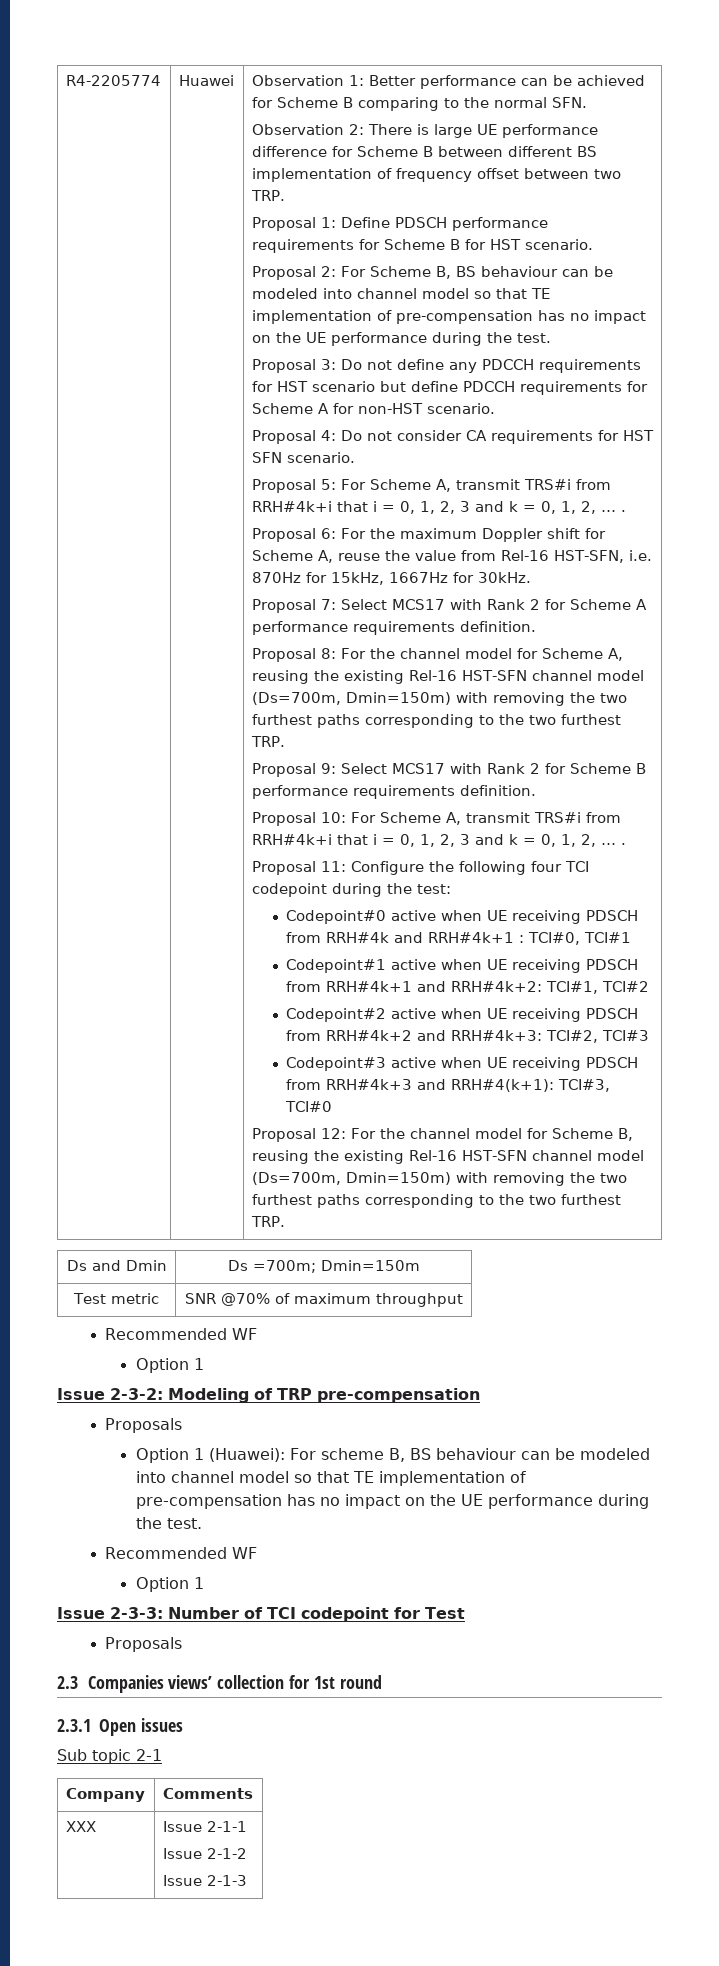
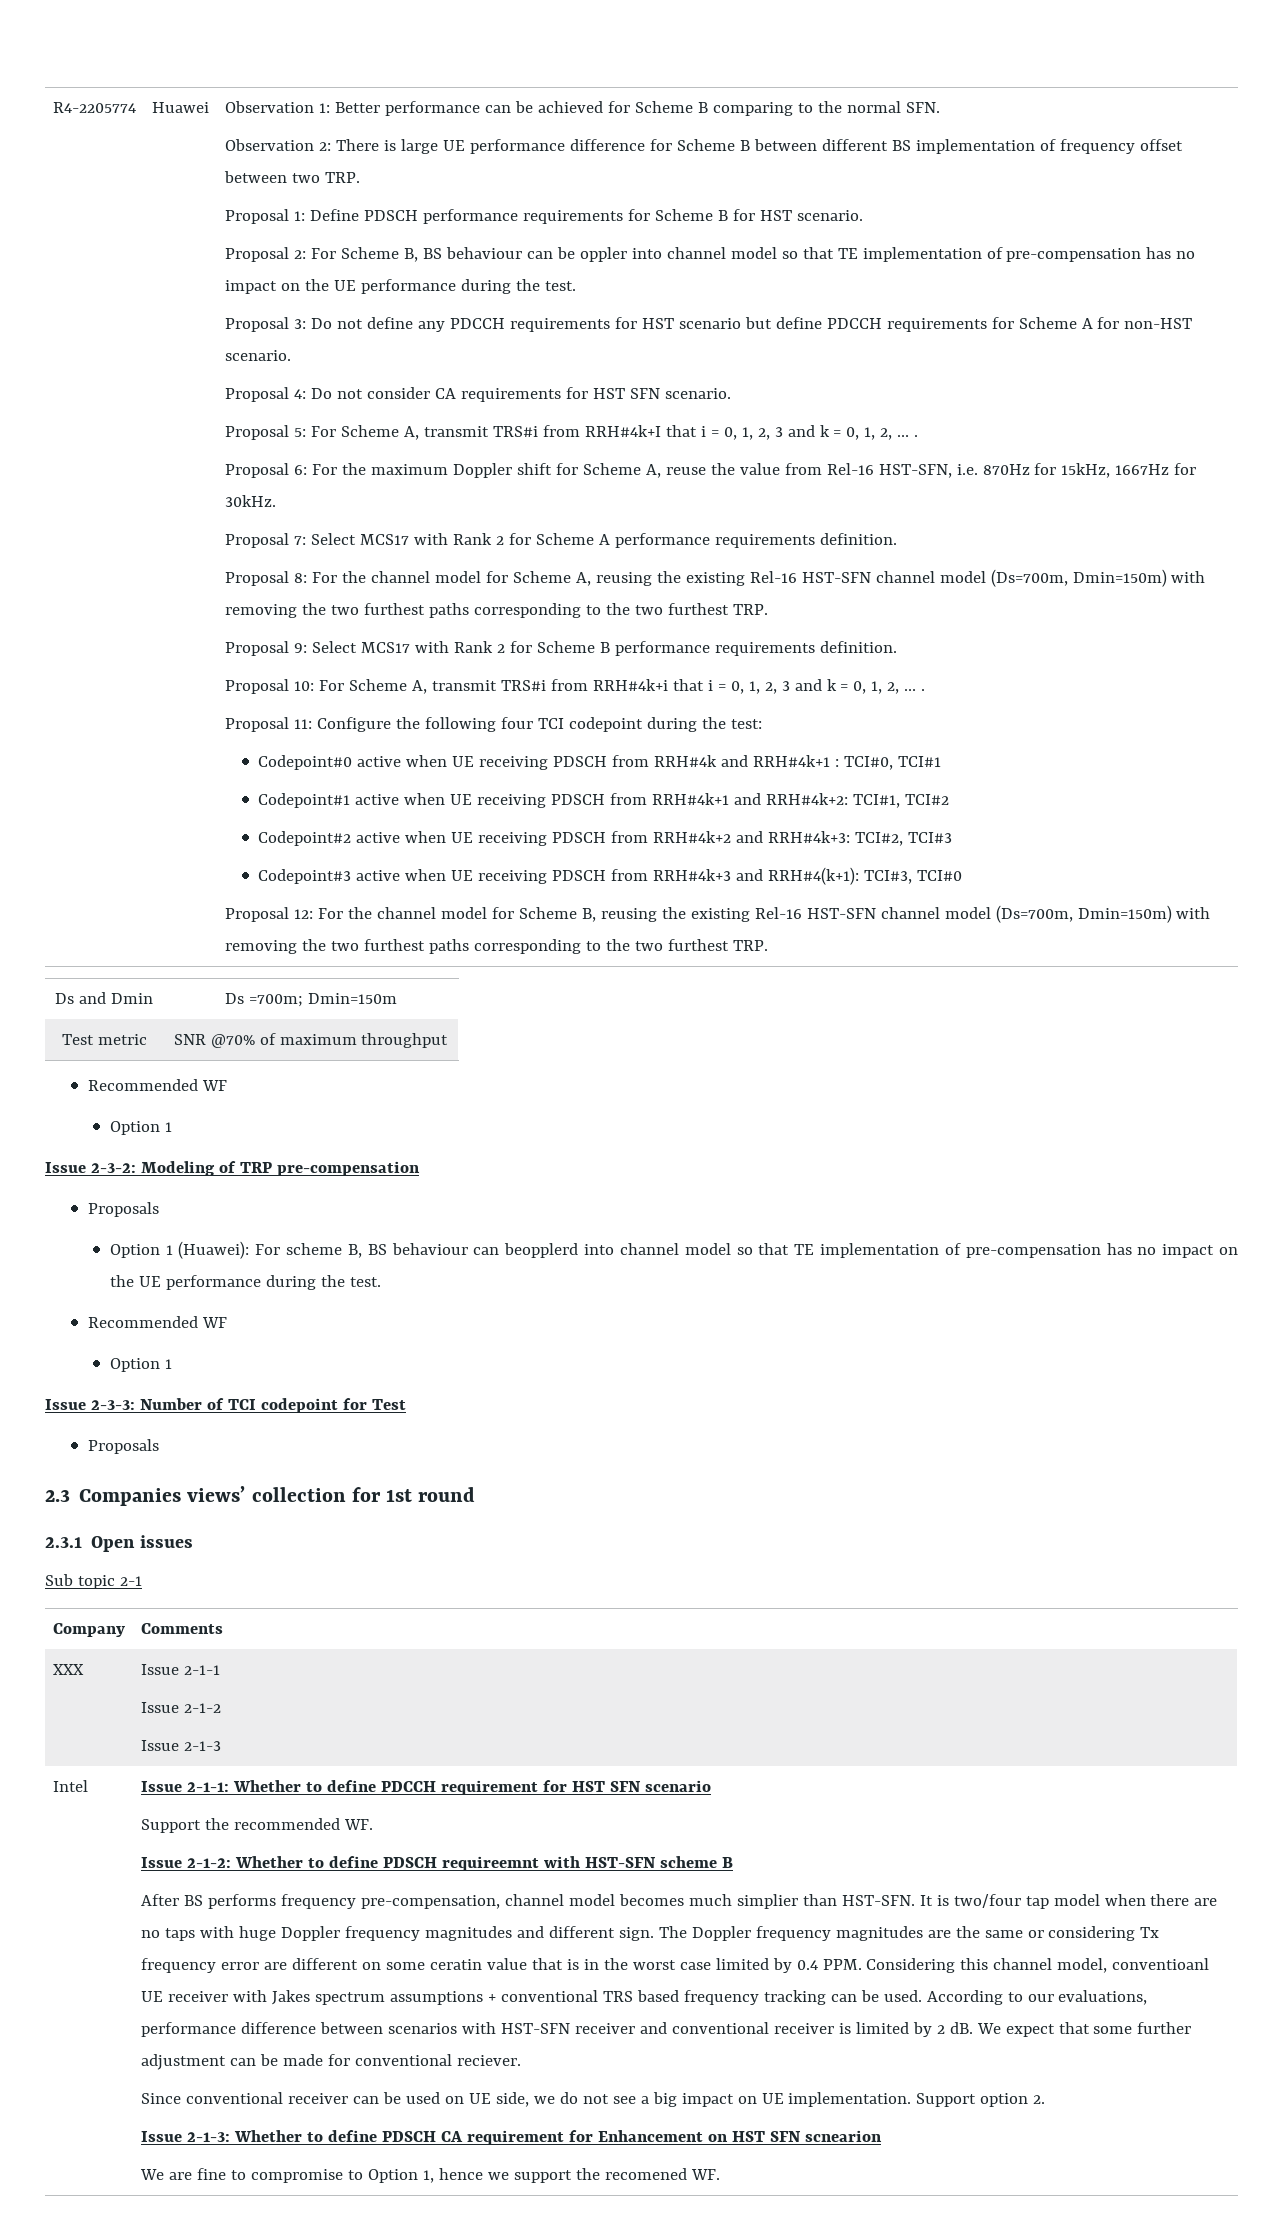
[251,288,318,299] modeled -> [579,247,627,262] oppler
[251,501,332,512] RRH#4k+i -> [584,425,661,437] RRH#4k+I
[554,1448,650,1460] be modeled -> [504,1243,579,1258] beopplerd
(247, 1880) none -> [52,1780,88,1792] [140,1780,711,1795] [140,1818,373,1833] [140,1856,733,1871] [140,1894,1218,1909] [140,1926,1160,1941] [140,1958,1210,1973] [140,1990,1148,2005] [140,2022,1192,2037] [140,2054,521,2070] [140,2092,1046,2107] [140,2130,882,2145] [139,2168,720,2183] // Intel | Issue 2-1-1: Whether to define PDCCH requirement for HST SFN scenario // Support the recommended WF. // Issue 2-1-2: Whether to define PDSCH requireemnt with HST-SFN scheme B // After BS performs frequency pre-compensation, channel model becomes much simplier than HST-SFN. It is two/four tap model when there are no taps with huge Doppler frequency magnitudes and different sign. The Doppler frequency magnitudes are the same or considering Tx frequency error are different on some ceratin value that is in the worst case limited by 0.4 PPM. Considering this channel model, conventioanl UE receiver with Jakes spectrum assumptions + conventional TRS based frequency tracking can be used. According to our evaluations, performance difference between scenarios with HST-SFN receiver and conventional receiver is limited by 2 dB. We expect that some further adjustment can be made for conventional reciever. // Since conventional receiver can be used on UE side, we do not see a big impact on UE implementation. Support option 2. // Issue 2-1-3: Whether to define PDSCH CA requirement for Enhancement on HST SFN scnearion // We are fine to compromise to Option 1, hence we support the recomened WF.

